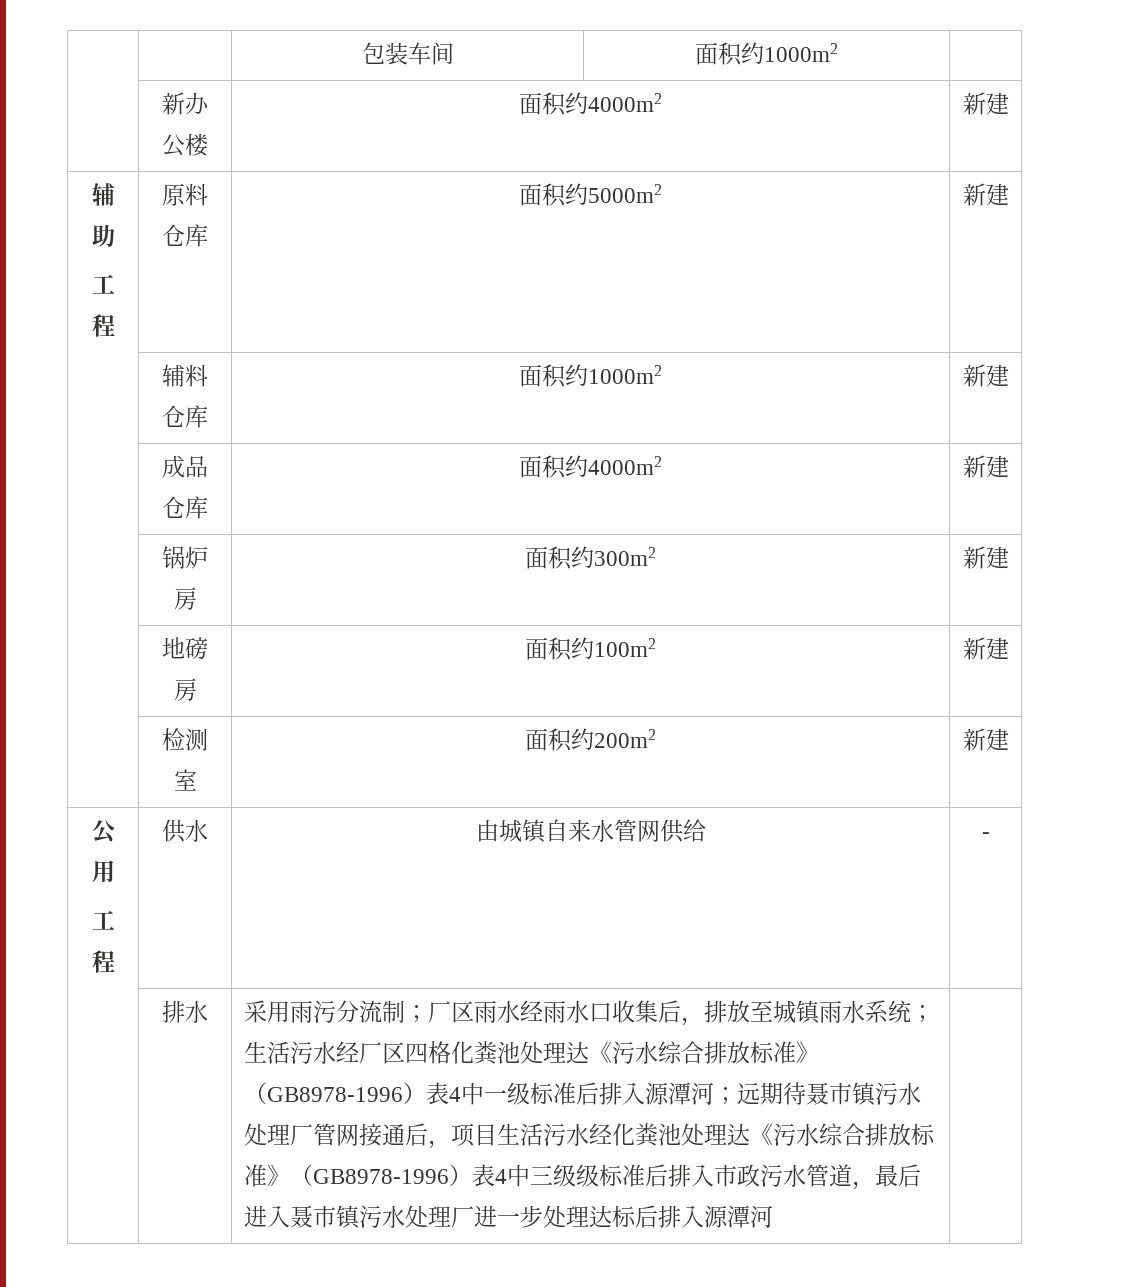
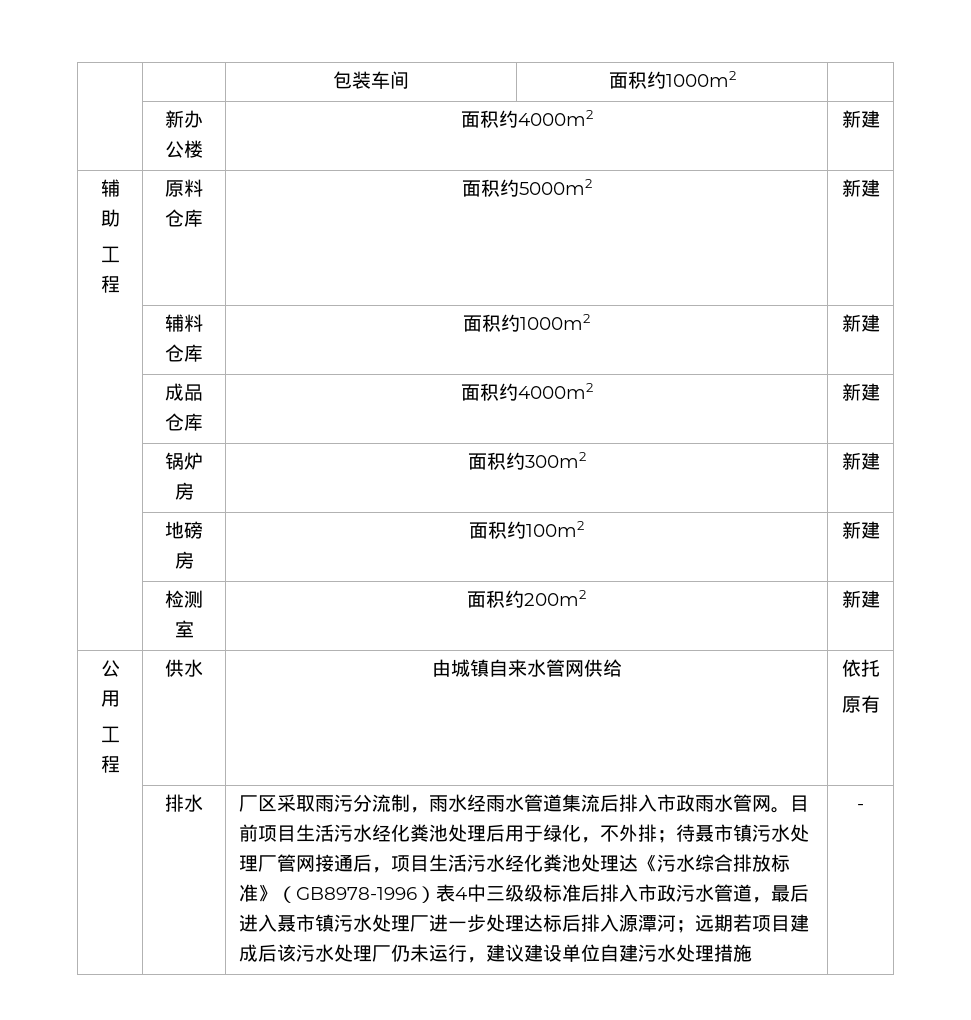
[981,832,990,839] - -> [841,659,880,677] [841,695,880,713] 依托 // 原有
[244,1000,291,1023] 采用 -> [239,794,316,812] 厂区采取
[405,1001,475,1023] ；厂区 -> [410,807,430,813] ，
[589,1000,935,1026] [244,1041,820,1065] [244,1082,784,1105] 口收集后，排放至城镇雨水系统；生活污水经厂区四格化粪池处理达《污水综合排放标准》（GB8978-1996）表4中一级标准后排入源潭河；远期 -> [524,794,810,813] [239,824,677,843] 管道集流后排入市政雨水管网。目前项目生活污水经化粪池处理后用于绿化，不外排；
(774, 1216) | -> [676,914,810,933] [239,944,753,963] [857,804,864,810] ；远期若项目建成后该污水处理厂仍未运行，建议建设单位自建污水处理措施 | -

